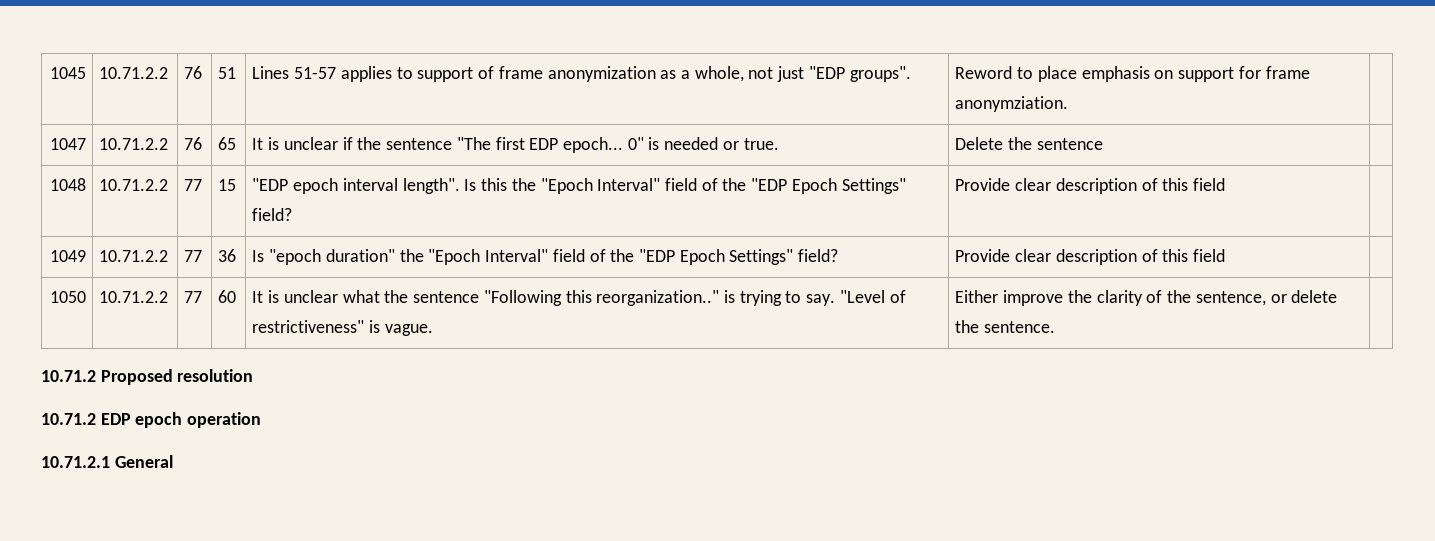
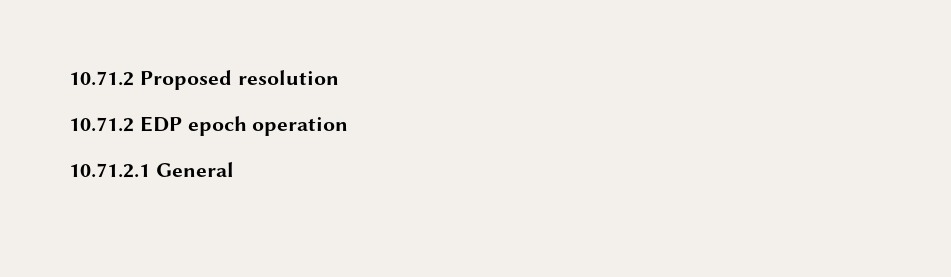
[49,67,86,79] [99,67,169,79] [184,66,203,79] [218,67,237,79] [252,66,911,82] [955,66,1310,82] [955,96,1069,112] [49,138,86,150] [99,138,169,150] [184,137,203,150] [218,137,237,150] [252,137,779,153] [955,137,1103,150] [49,178,86,191] [99,179,169,191] [184,179,203,191] [218,179,237,191] [252,178,906,194] [252,208,293,221] [955,178,1226,194] [49,250,86,262] [99,250,169,262] [184,250,203,262] [218,249,237,262] [252,249,839,265] [955,249,1226,265] [49,291,86,303] [99,291,169,303] [184,291,203,303] [218,290,237,303] [252,290,906,306] [252,320,433,336] [955,290,1338,306] [955,320,1056,333] 1045 | 10.71.2.2 | 76 | 51 | Lines 51-57 applies to support of frame anonymization as a whole, not just "EDP groups". | Reword to place emphasis on support for frame anonymziation. | // 1047 | 10.71.2.2 | 76 | 65 | It is unclear if the sentence "The first EDP epoch... 0" is needed or true. | Delete the sentence | // 1048 | 10.71.2.2 | 77 | 15 | "EDP epoch interval length". Is this the "Epoch Interval" field of the "EDP Epoch Settings" field? | Provide clear description of this field | // 1049 | 10.71.2.2 | 77 | 36 | Is "epoch duration" the "Epoch Interval" field of the "EDP Epoch Settings" field? | Provide clear description of this field | // 1050 | 10.71.2.2 | 77 | 60 | It is unclear what the sentence "Following this reorganization.." is trying to say. "Level of restrictiveness" is vague. | Either improve the clarity of the sentence, or delete the sentence. | // -> (69, 78) none

